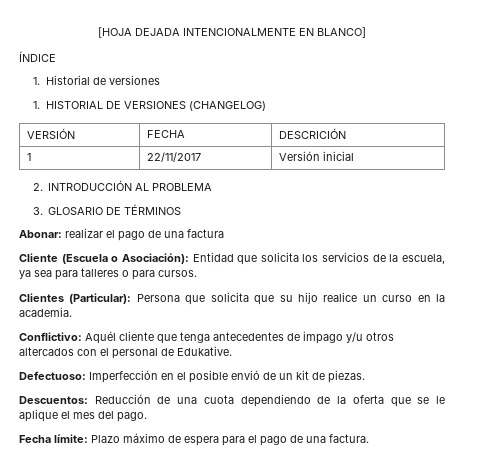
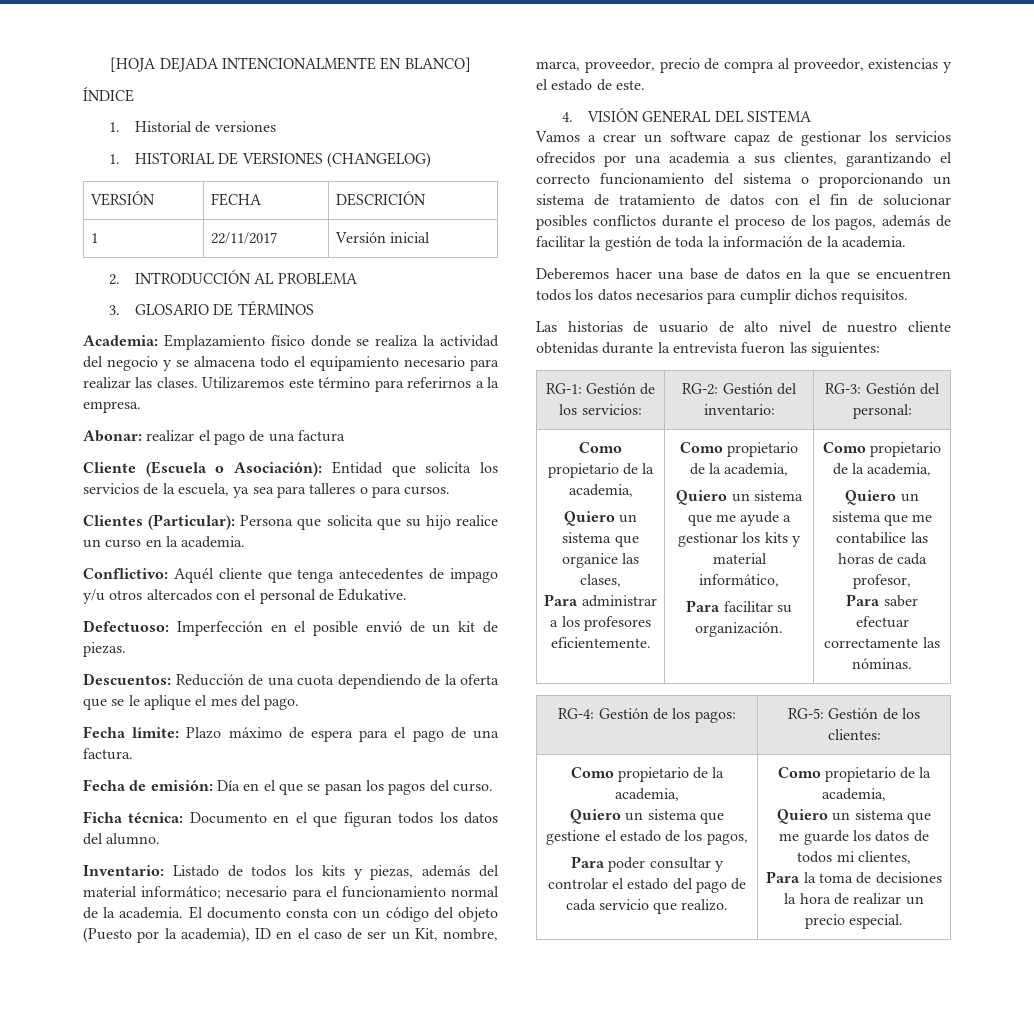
(182, 209) none -> [83,334,499,350] [83,356,499,371] [83,377,500,392] [83,401,141,413] // Academia: Emplazamiento físico donde se realiza la actividad del negocio y se almacena todo el equipamiento necesario para realizar las clases. Utilizaremos este término para referirnos a la empresa.
(369, 438) none -> [83,779,493,795] [83,811,499,827] [83,833,161,845] [83,865,499,880] [83,886,500,901] [83,906,498,922] [83,927,498,943] [536,58,952,73] [536,79,645,91] [561,108,812,123] [535,131,951,146] [536,152,952,167] [536,173,951,188] [536,194,951,206] [536,215,951,230] [536,236,906,251] [536,268,951,283] [536,289,909,304] [536,321,951,333] [536,342,880,357] [545,383,656,395] [559,404,642,415] [682,383,797,395] [703,404,775,415] [825,383,940,395] [852,404,912,419] [579,442,622,453] [547,463,655,478] [568,484,633,497] [563,511,638,526] [562,532,639,547] [561,553,640,568] [580,574,621,587] [544,594,657,607] [550,616,651,631] [550,637,651,648] [679,442,799,457] [689,463,789,476] [676,490,803,505] [687,511,792,526] [678,532,801,547] [712,553,767,564] [699,574,779,587] [686,600,792,613] [695,622,783,637] [822,442,942,457] [832,463,932,476] [845,490,919,505] [831,511,933,526] [836,532,928,544] [837,553,928,565] [853,574,911,589] [846,594,918,607] [855,616,909,628] [824,637,940,648] [852,658,912,669] [558,708,736,723] [788,708,920,720] [827,729,881,740] [570,767,725,782] [615,788,679,801] [570,809,724,824] [546,830,748,845] [571,856,724,872] [547,878,747,893] [565,899,729,914] [777,767,932,782] [822,788,886,801] [777,809,931,824] [779,830,929,845] [797,851,911,864] [766,871,942,884] [784,893,924,905] [804,914,904,929] // Fecha de emisión: Día en el que se pasan los pagos del curso. // Ficha técnica: Documento en el que figuran todos los datos del alumno. // Inventario: Listado de todos los kits y piezas, además del material informático; necesario para el funcionamiento normal de la academia. El documento consta con un código del objeto (Puesto por la academia), ID en el caso de ser un Kit, nombre, marca, proveedor, precio de compra al proveedor, existencias y el estado de este. // 4. VISIÓN GENERAL DEL SISTEMA // Vamos a crear un software capaz de gestionar los servicios ofrecidos por una academia a sus clientes, garantizando el correcto funcionamiento del sistema o proporcionando un sistema de tratamiento de datos con el fin de solucionar posibles conflictos durante el proceso de los pagos, además de facilitar la gestión de toda la información de la academia. // Deberemos hacer una base de datos en la que se encuentren todos los datos necesarios para cumplir dichos requisitos. // Las historias de usuario de alto nivel de nuestro cliente obtenidas durante la entrevista fueron las siguientes: // RG-1: Gestión de los servicios: | RG-2: Gestión del inventario: | RG-3: Gestión del personal: // Como propietario de la academia, // Quiero un sistema que organice las clases, // Para administrar a los profesores eficientemente. | Como propietario de la academia, // Quiero un sistema que me ayude a gestionar los kits y material informático, // Para facilitar su organización. | Como propietario de la academia, // Quiero un sistema que me contabilice las horas de cada profesor, // Para saber efectuar correctamente las nóminas. // RG-4: Gestión de los pagos: | RG-5: Gestión de los clientes: // Como propietario de la academia, // Quiero un sistema que gestione el estado de los pagos, // Para poder consultar y controlar el estado del pago de cada servicio que realizo. | Como propietario de la academia, // Quiero un sistema que me guarde los datos de todos mi clientes, // Para la toma de decisiones la hora de realizar un precio especial.

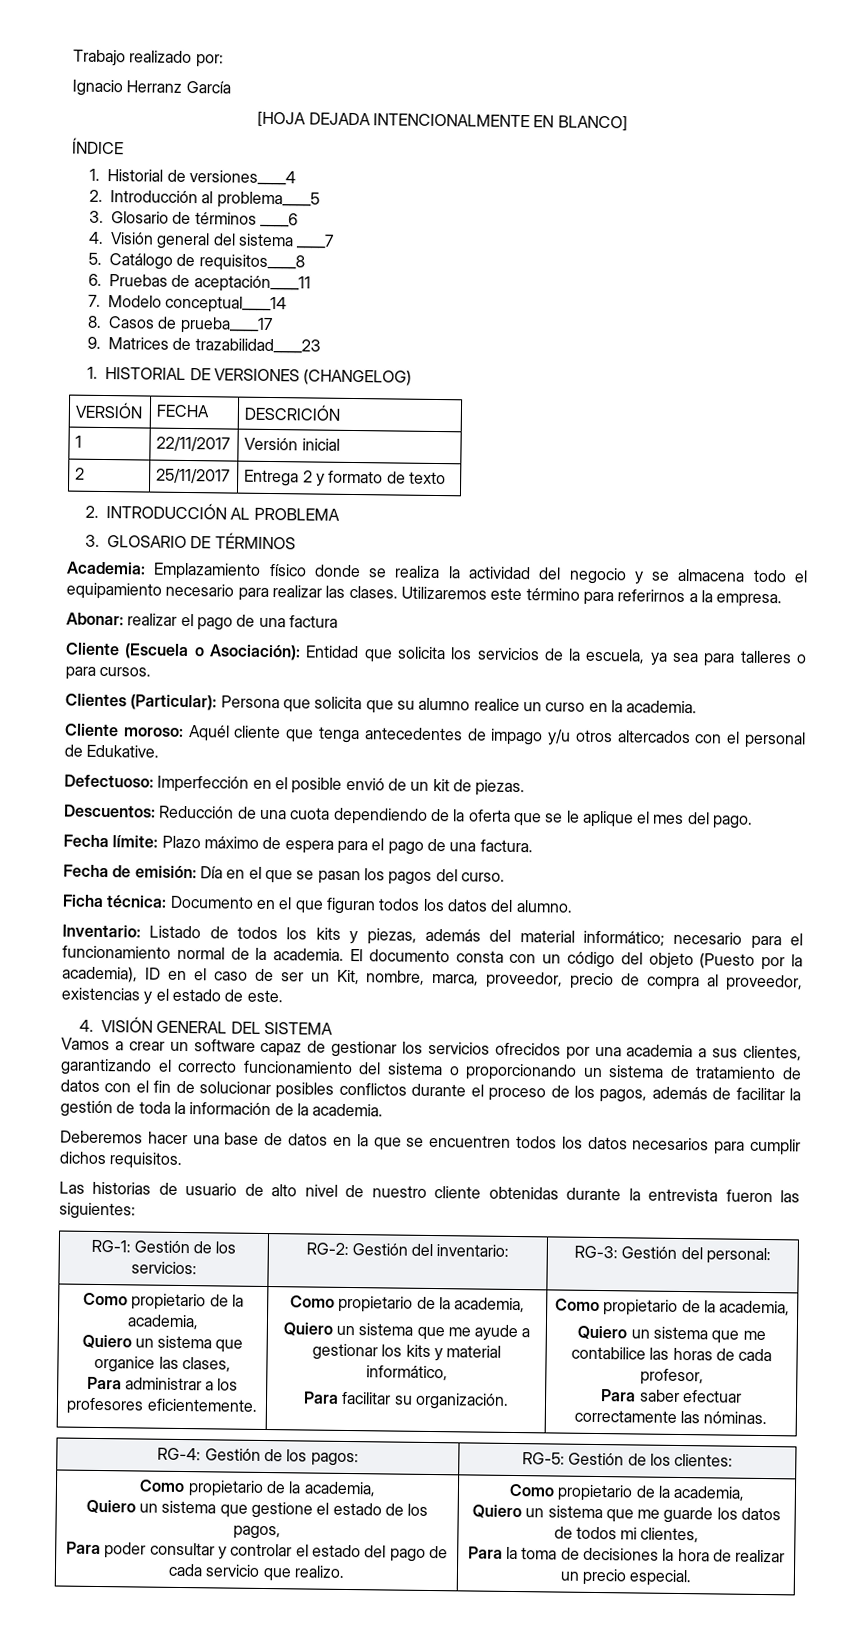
(110, 64) none -> [73,49,224,68] [72,79,231,97] Trabajo realizado por: // Ignacio Herranz García //
[214,121,276,132] versiones -> [188,170,296,186] [89,189,320,209] [89,210,299,228] [88,231,335,250] [88,252,305,272] [88,273,311,293] [88,294,288,314] [87,315,273,335] [87,336,321,354] versiones____4 // 2. Introducción al problema____5 // 3. Glosario de términos ____6 // 4. Visión general del sistema ____7 // 5. Catálogo de requisitos____8 // 6. Pruebas de aceptación____11 // 7. Modelo conceptual____14 // 8. Casos de prueba____17 // 9. Matrices de trazabilidad____23
(431, 237) none -> [75,467,86,480] [156,468,231,484] [244,469,446,487] // 2 | 25/11/2017 | Entrega 2 y formato de texto
[425,515,451,530] hijo -> [418,697,471,711] alumno
[83,568,168,579] Conflictivo: -> [65,723,184,737] Cliente moroso:

